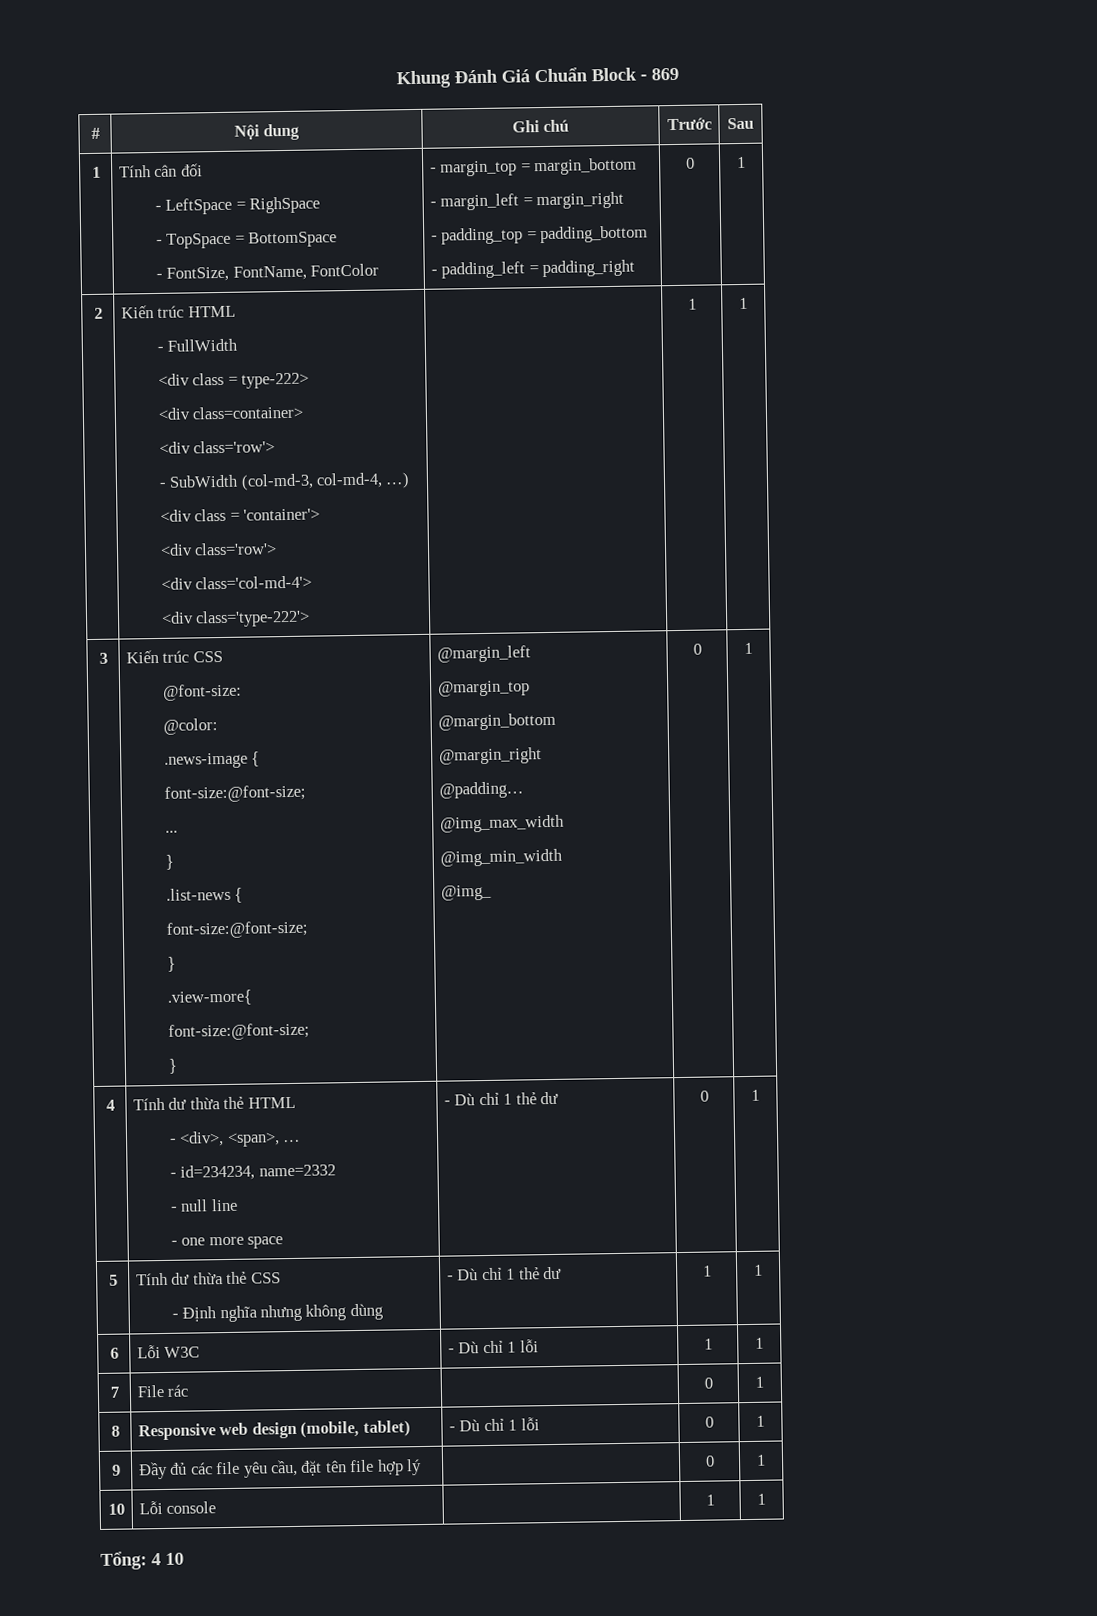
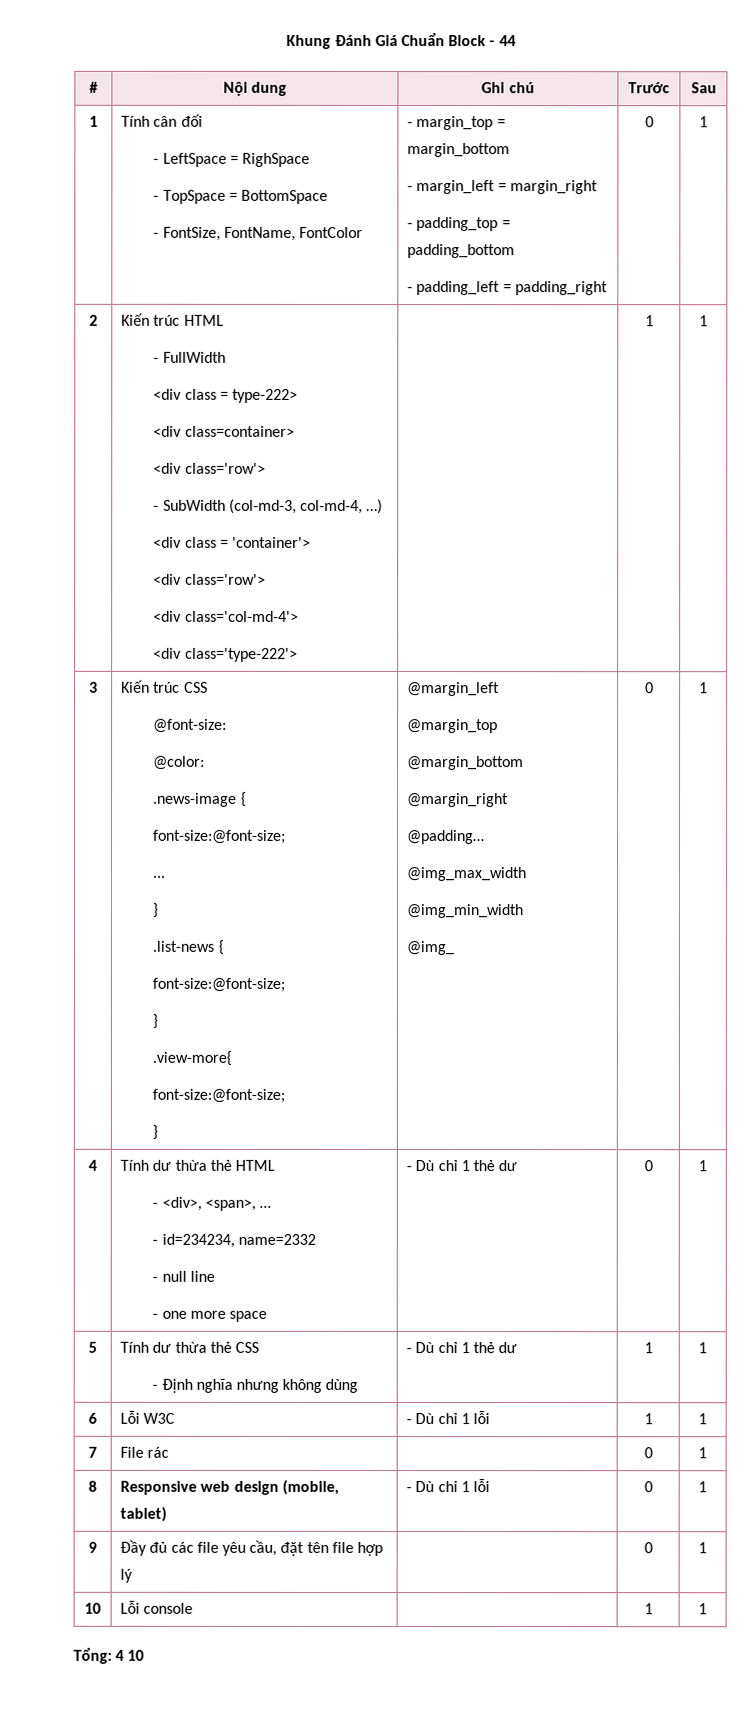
[650,67,679,81] 869 -> [498,35,516,47] 44

